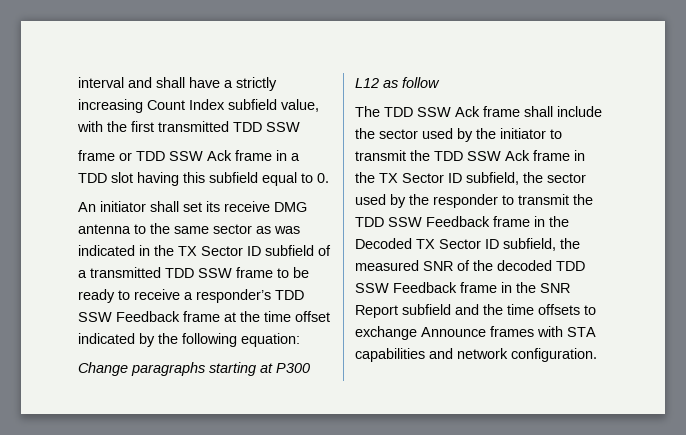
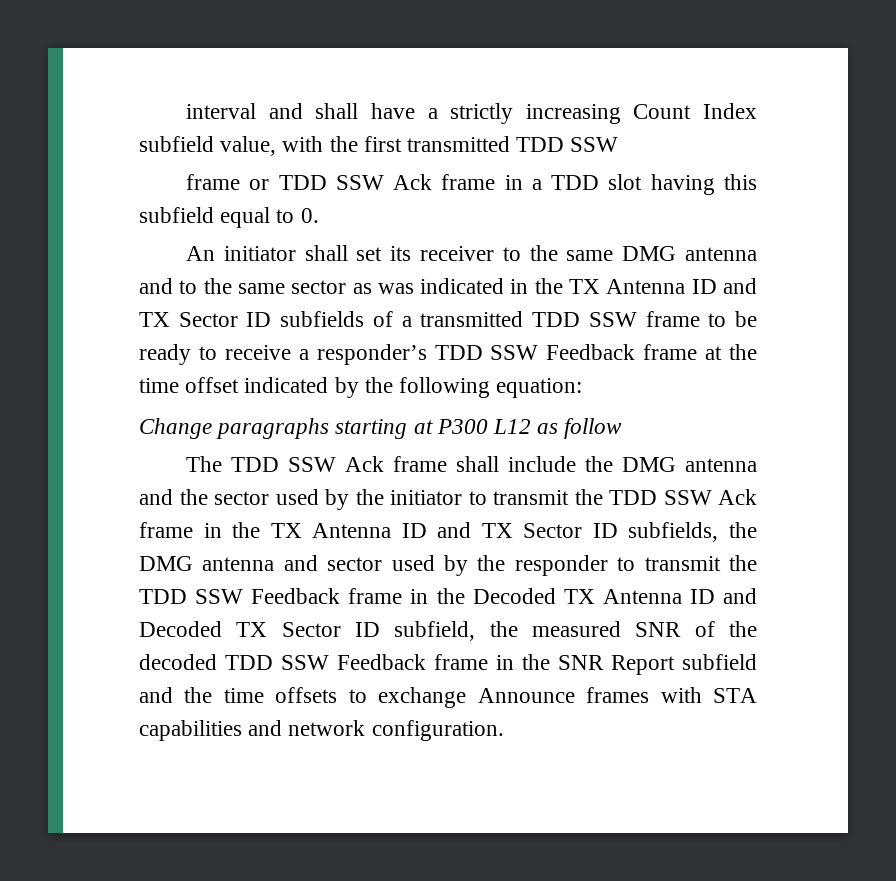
[224,201,307,212] [78,224,131,234] receive DMG antenna -> [420,245,757,261] [139,278,173,294] receiver to the same DMG antenna and
[201,245,314,256] Sector ID subfield -> [606,278,757,294] [139,311,365,327] Antenna ID and TX Sector ID subfields
(375, 133) none -> [622,457,757,472] [139,489,208,505] DMG antenna and the
[402,172,543,185] Sector ID subfield, the -> [312,522,757,542] [139,555,318,571] Antenna ID and TX Sector ID subfields, the DMG antenna and
(435, 244) none -> [602,588,758,604] [139,621,268,637] Antenna ID and Decoded TX

